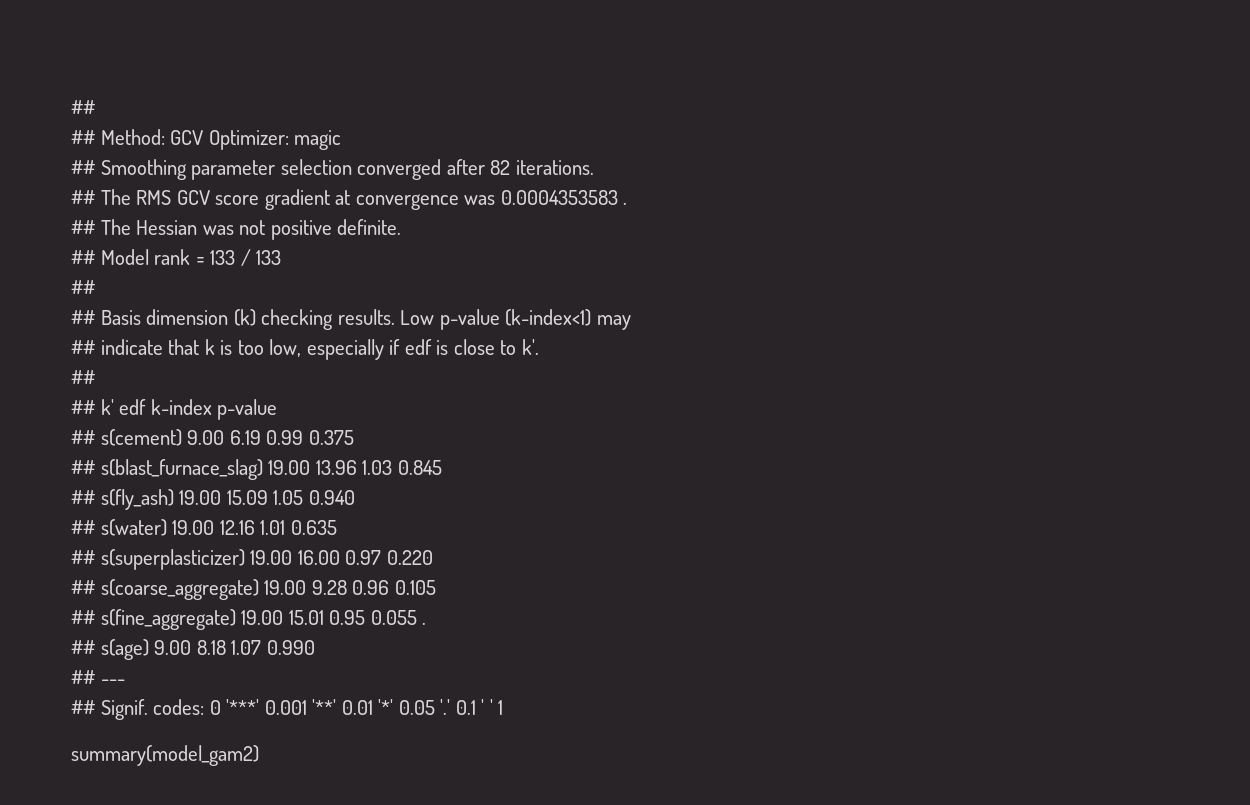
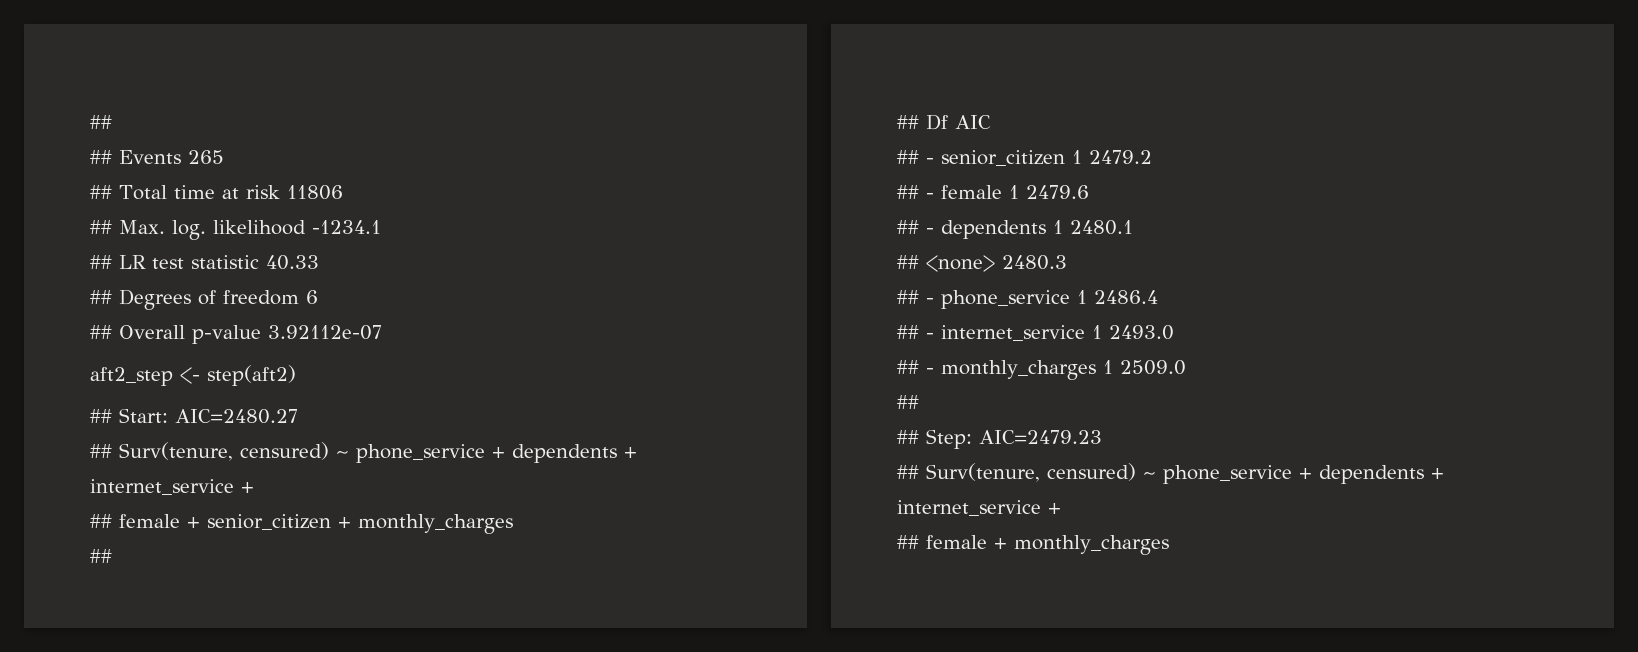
[71,100,95,115] [71,129,342,150] [71,159,594,180] [71,189,628,210] [71,219,402,240] [71,249,282,266] [71,280,95,295] [71,309,631,330] [71,339,539,360] [71,370,95,385] [71,399,278,420] [71,429,354,446] [71,459,442,480] [71,489,355,510] [71,519,337,536] [71,549,433,570] [71,579,436,600] [71,609,427,630] [71,639,315,660] [71,670,125,685] [71,699,504,720] [71,745,259,766] ## // ## Method: GCV Optimizer: magic // ## Smoothing parameter selection converged after 82 iterations. // ## The RMS GCV score gradient at convergence was 0.0004353583 . // ## The Hessian was not positive definite. // ## Model rank = 133 / 133 // ## // ## Basis dimension (k) checking results. Low p-value (k-index<1) may // ## indicate that k is too low, especially if edf is close to k'. // ## // ## k' edf k-index p-value // ## s(cement) 9.00 6.19 0.99 0.375 // ## s(blast_furnace_slag) 19.00 13.96 1.03 0.845 // ## s(fly_ash) 19.00 15.09 1.05 0.940 // ## s(water) 19.00 12.16 1.01 0.635 // ## s(superplasticizer) 19.00 16.00 0.97 0.220 // ## s(coarse_aggregate) 19.00 9.28 0.96 0.105 // ## s(fine_aggregate) 19.00 15.01 0.95 0.055 . // ## s(age) 9.00 8.18 1.07 0.990 // ## --- // ## Signif. codes: 0 '***' 0.001 '**' 0.01 '*' 0.05 '.' 0.1 ' ' 1 // summary(model_gam2) -> [90,115,112,129] [90,150,224,164] [90,185,343,200] [90,220,381,240] [90,255,319,270] [90,289,318,310] [90,325,382,344] [90,365,296,386] [90,408,298,424] [90,442,637,463] [90,479,254,495] [90,514,513,534] [90,549,112,563] [897,114,991,130] [897,150,1152,166] [897,185,1089,199] [897,220,1133,239] [897,255,1067,272] [897,290,1158,309] [897,325,1174,341] [897,360,1186,380] [897,395,919,409] [897,429,1102,449] [897,463,1444,484] [897,500,1061,516] [897,535,1169,555] ## // ## Events 265 // ## Total time at risk 11806 // ## Max. log. likelihood -1234.1 // ## LR test statistic 40.33 // ## Degrees of freedom 6 // ## Overall p-value 3.92112e-07 // aft2_step <- step(aft2) // ## Start: AIC=2480.27 // ## Surv(tenure, censured) ~ phone_service + dependents + internet_service + // ## female + senior_citizen + monthly_charges // ## // ## Df AIC // ## - senior_citizen 1 2479.2 // ## - female 1 2479.6 // ## - dependents 1 2480.1 // ## <none> 2480.3 // ## - phone_service 1 2486.4 // ## - internet_service 1 2493.0 // ## - monthly_charges 1 2509.0 // ## // ## Step: AIC=2479.23 // ## Surv(tenure, censured) ~ phone_service + dependents + internet_service + // ## female + monthly_charges

